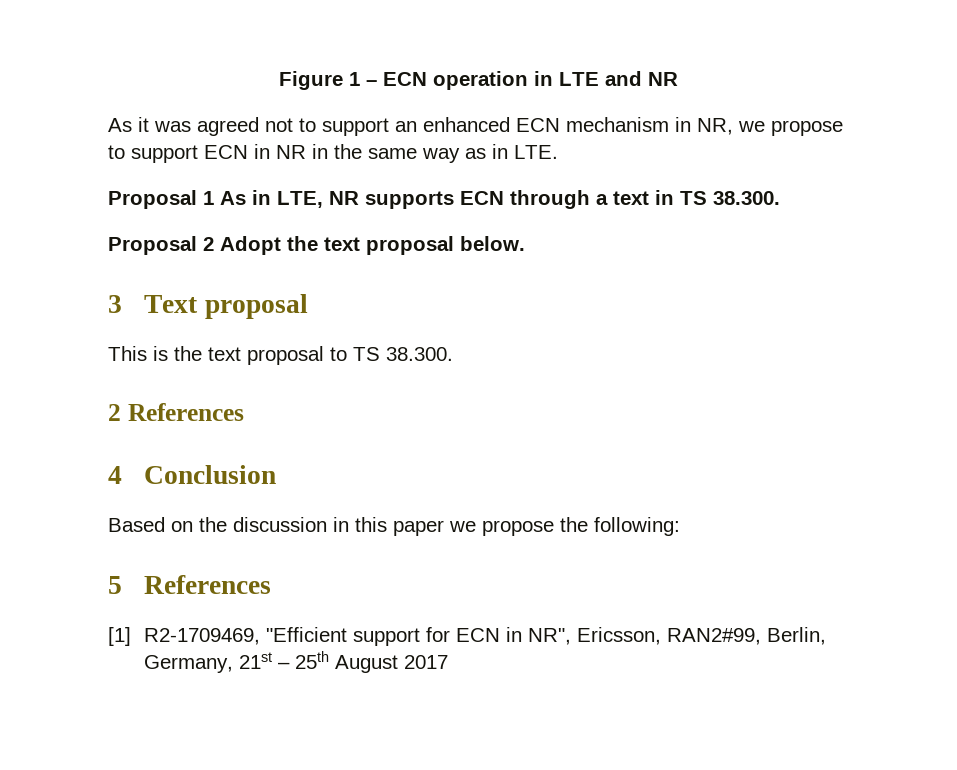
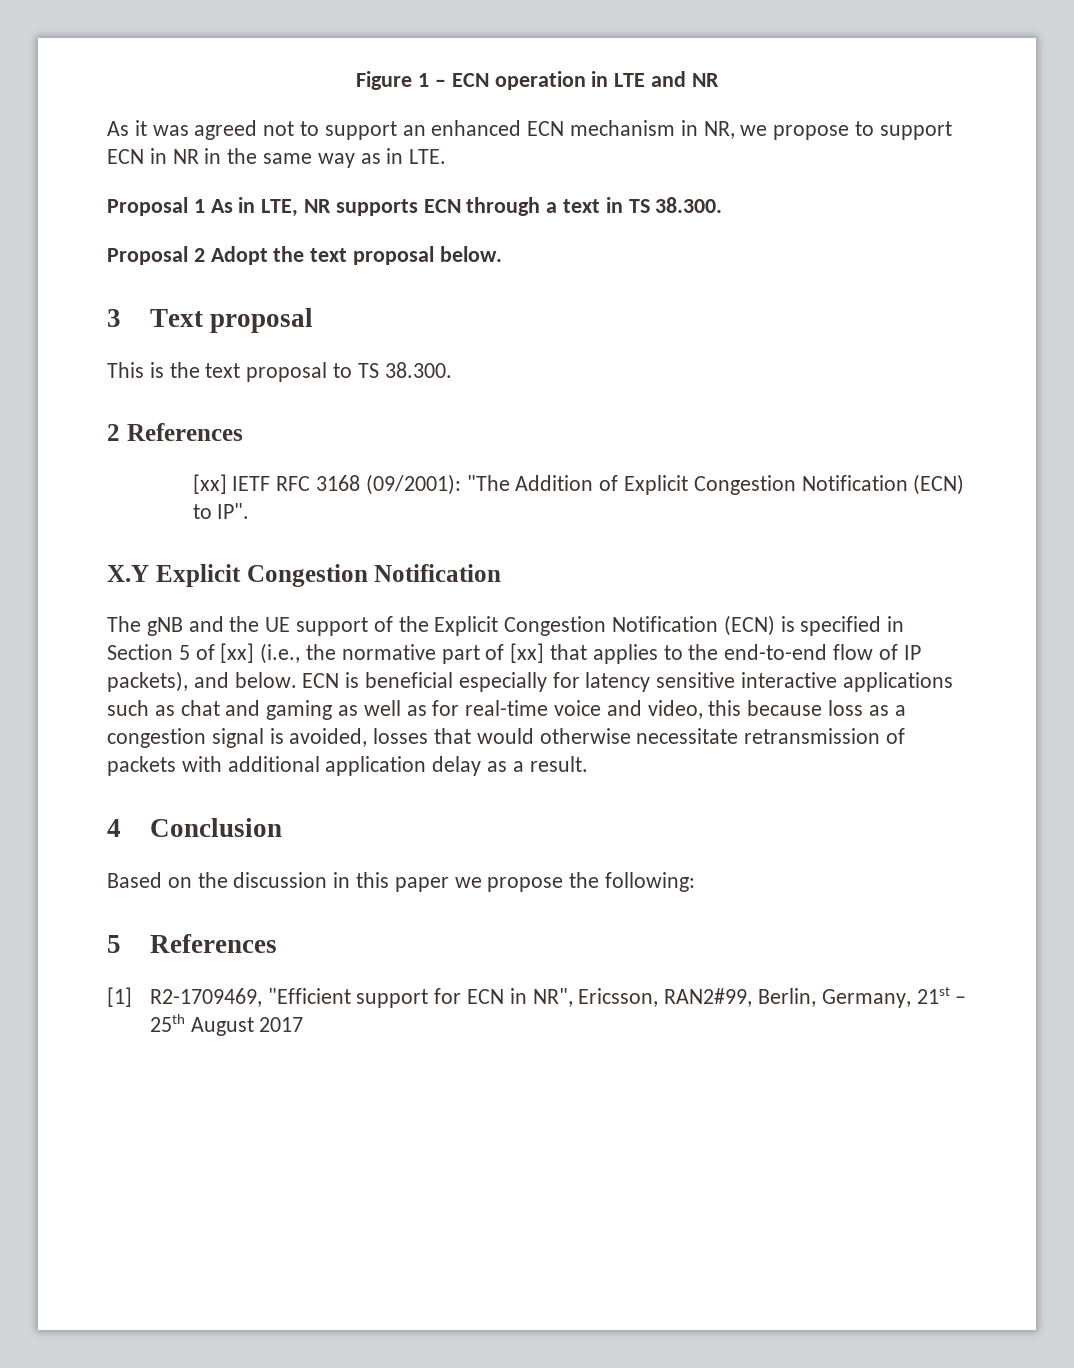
(244, 412) none -> [192,474,965,495] [192,503,250,519] [107,564,502,587] [107,615,905,636] [107,643,921,664] [107,671,953,692] [107,700,906,720] [107,728,906,748] [107,756,588,776] // [xx] IETF RFC 3168 (09/2001): "The Addition of Explicit Congestion Notification (ECN) to IP". // X.Y Explicit Congestion Notification // The gNB and the UE support of the Explicit Congestion Notification (ECN) is specified in Section 5 of [xx] (i.e., the normative part of [xx] that applies to the end-to-end flow of IP packets), and below. ECN is beneficial especially for latency sensitive interactive applications such as chat and gaming as well as for real-time voice and video, this because loss as a congestion signal is avoided, losses that would otherwise necessitate retransmission of packets with additional application delay as a result.

